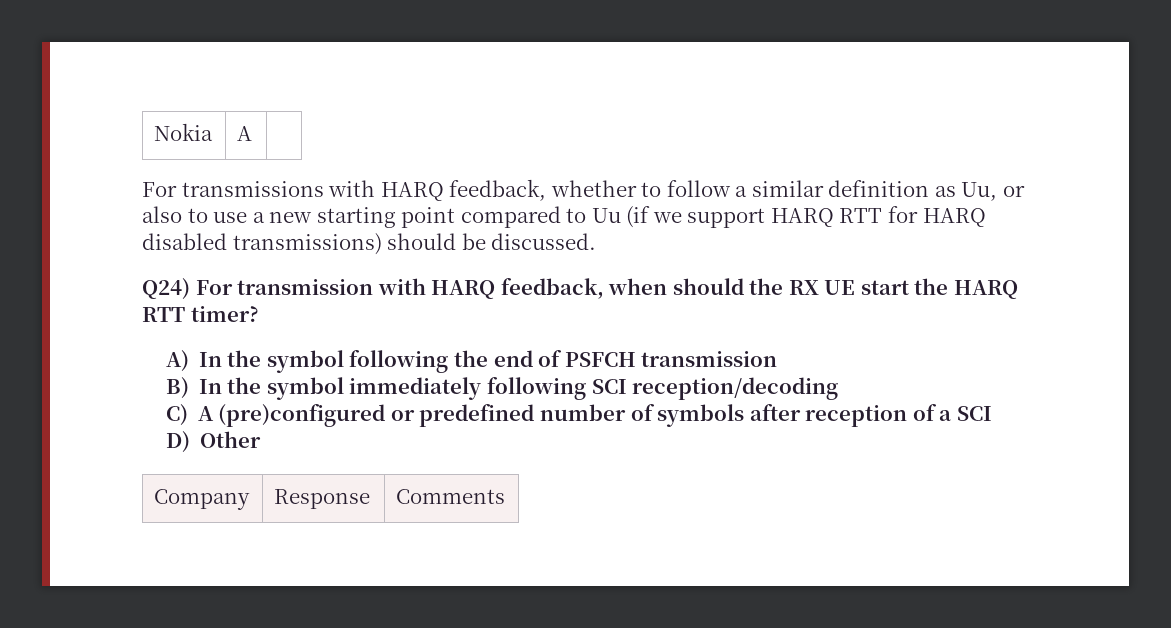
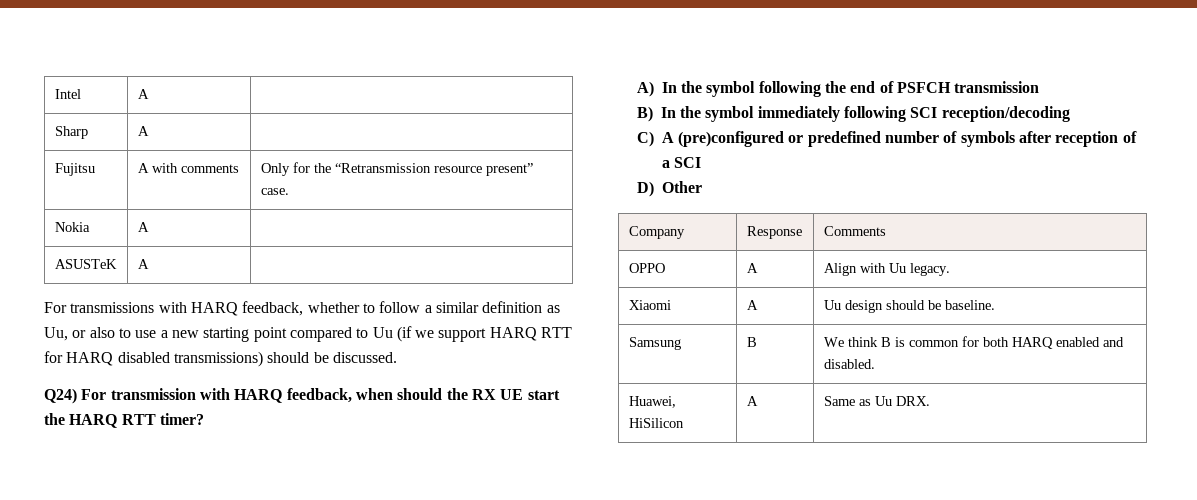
(154, 132) none -> [54,89,81,99] [137,89,149,99] [54,126,88,139] [137,126,149,136] [54,163,95,176] [137,163,239,173] [260,162,533,176] [260,188,289,195] Intel | A | // Sharp | A | // Fujitsu | A with comments | Only for the “Retransmission resource present” case. //
(253, 133) none -> [54,259,117,269] [137,259,149,269] // ASUSTeK | A |
(506, 496) none -> [628,263,665,273] [746,263,758,273] [823,263,950,276] [628,300,671,310] [746,300,758,310] [823,300,995,313] [628,337,681,350] [746,337,757,347] [823,336,1124,349] [823,359,875,369] [628,396,676,408] [628,418,684,428] [746,396,758,406] [823,396,930,406] // OPPO | A | Align with Uu legacy. // Xiaomi | A | Uu design should be baseline. // Samsung | B | We think B is common for both HARQ enabled and disabled. // Huawei, HiSilicon | A | Same as Uu DRX.

